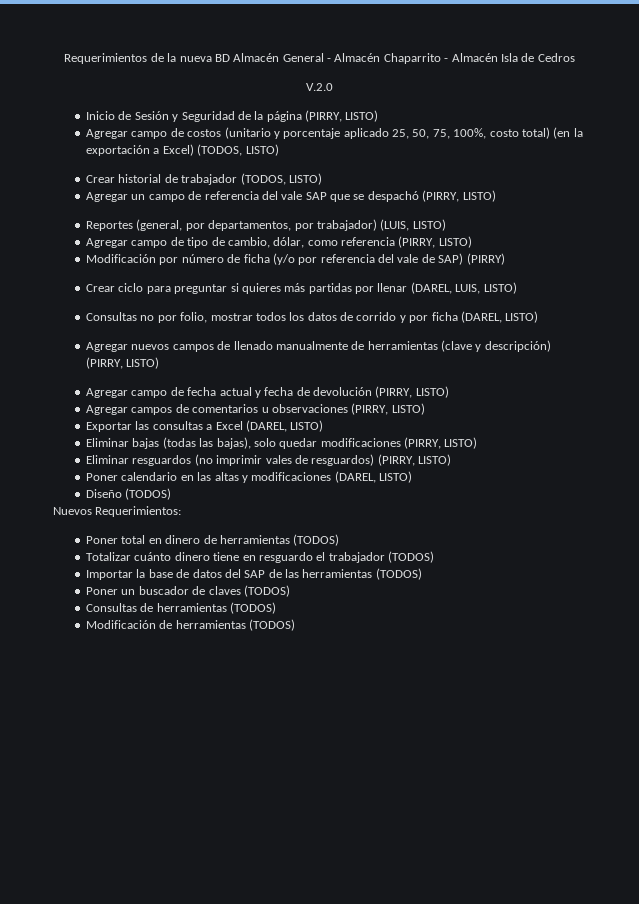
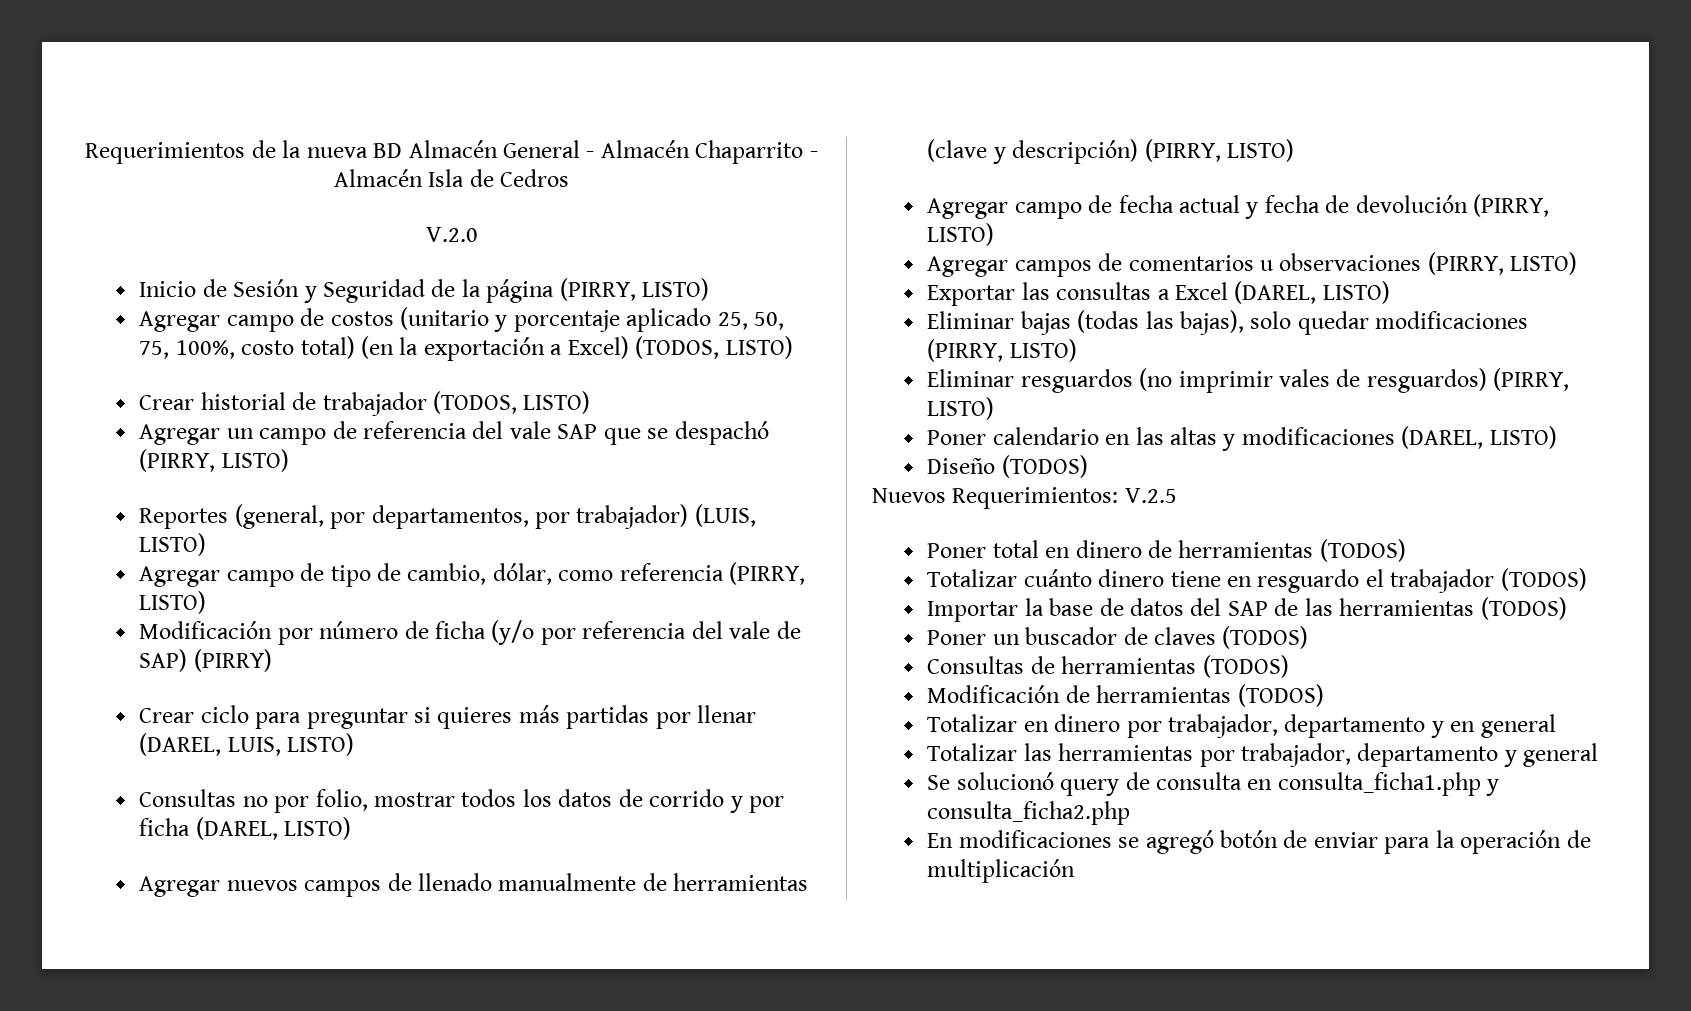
(182, 511) none -> [1124,488,1177,503] V.2.5
(296, 625) none -> [927,714,1556,738] [927,743,1599,767] [927,772,1500,796] [927,801,1131,825] [927,830,1591,854] [927,859,1076,883] // Totalizar en dinero por trabajador, departamento y en general // Totalizar las herramientas por trabajador, departamento y general // Se solucionó query de consulta en consulta_ficha1.php y consulta_ficha2.php // En modificaciones se agregó botón de enviar para la operación de multiplicación

